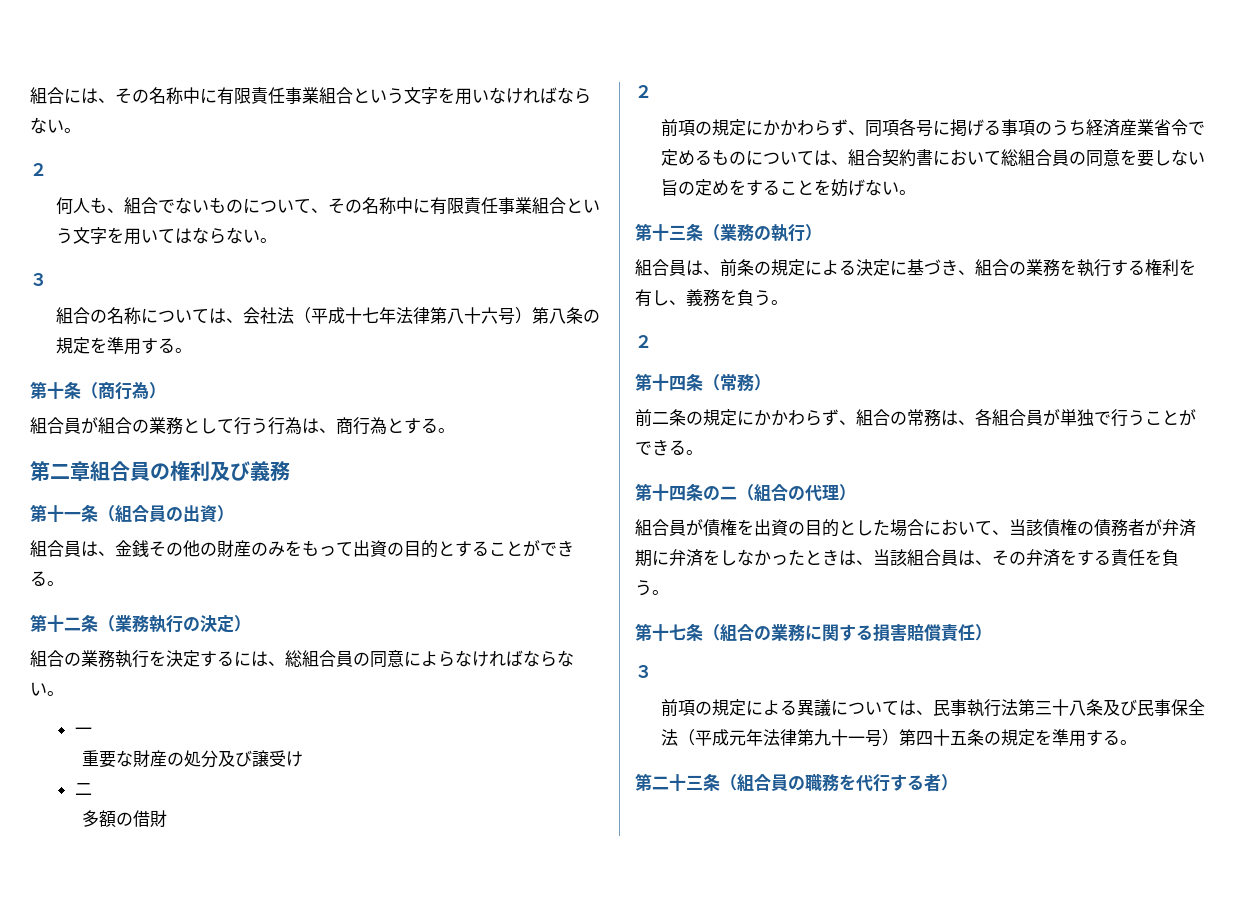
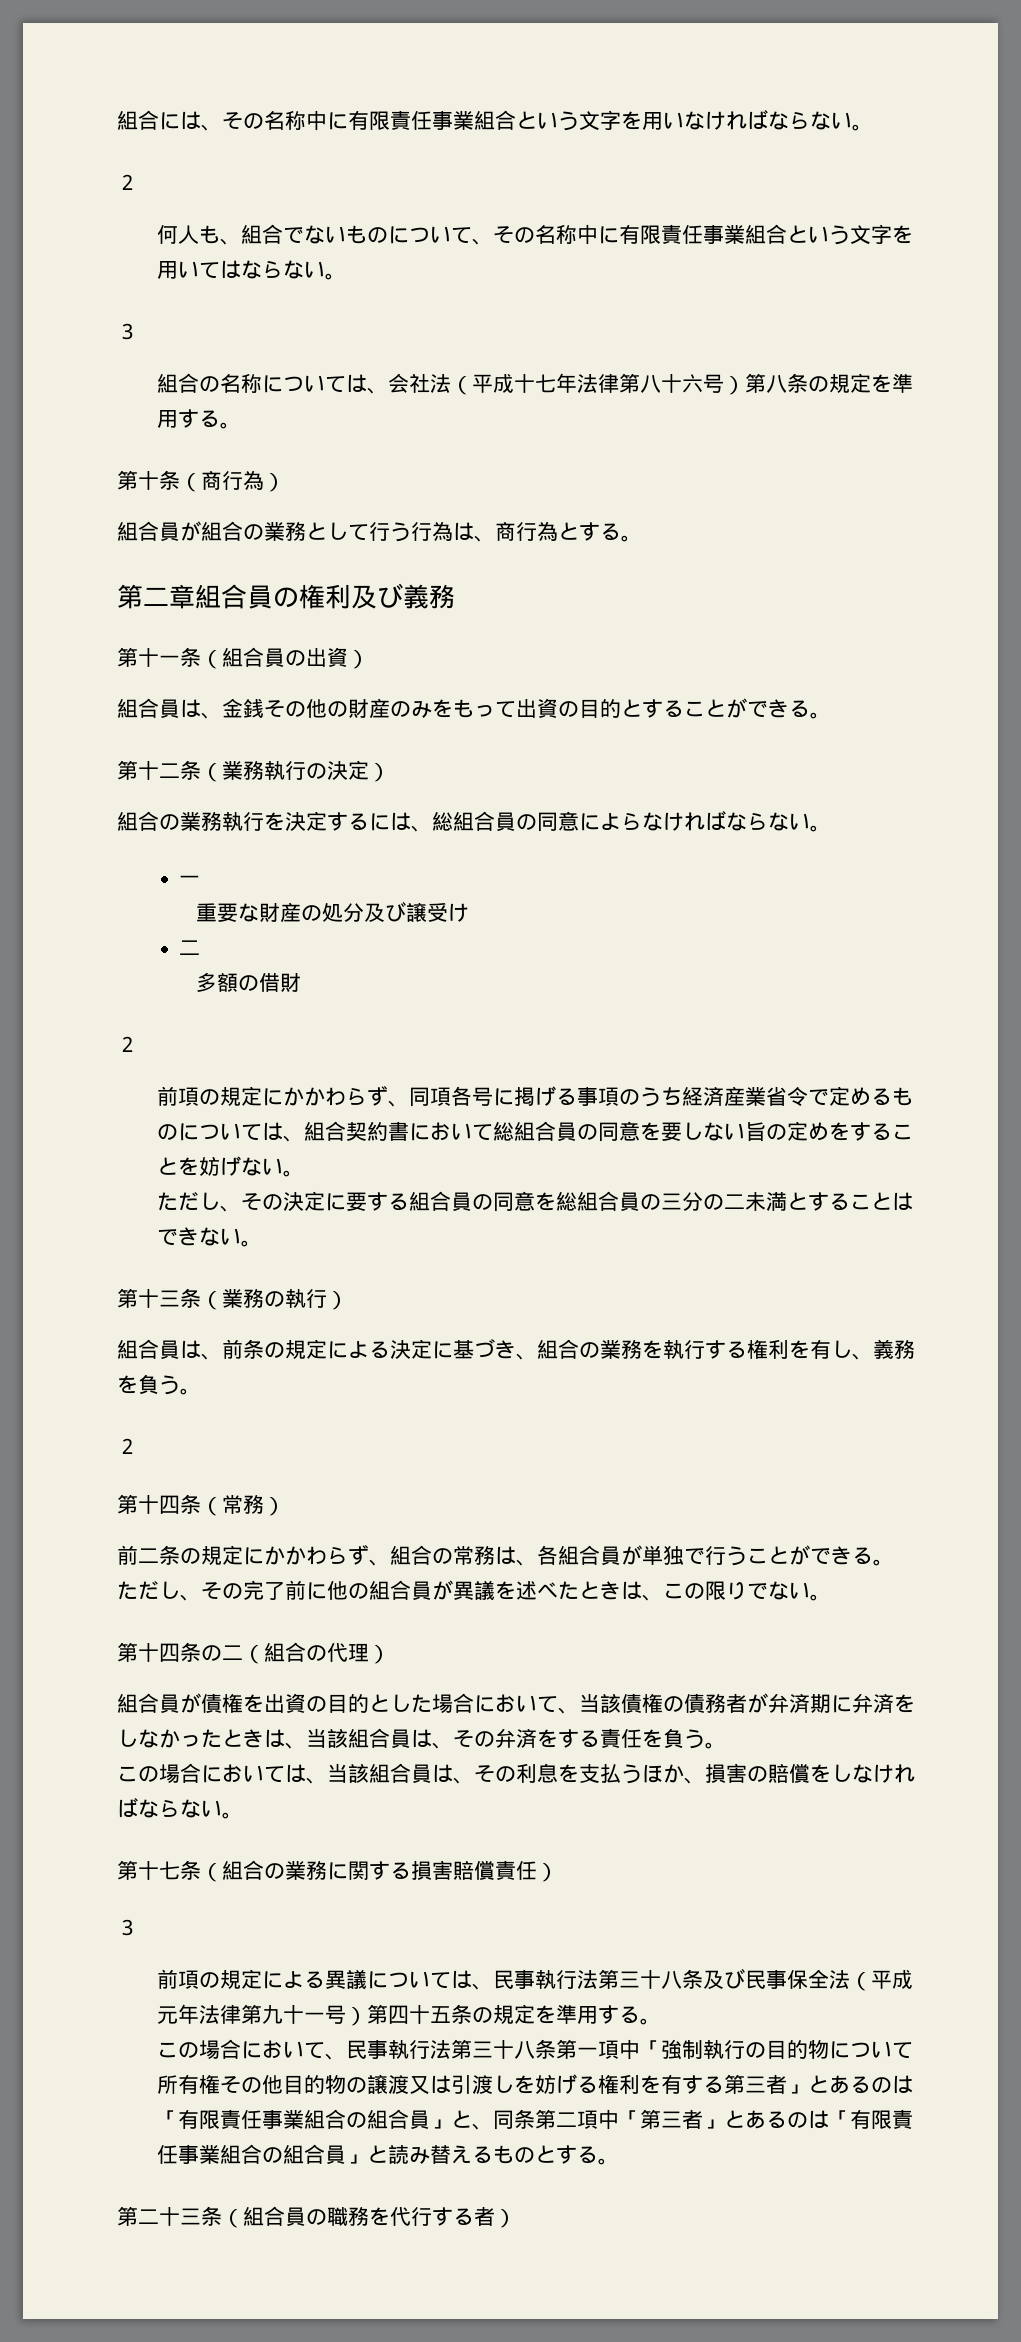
(917, 192) none -> [156,1191,913,1212] [156,1227,262,1247] // ただし、その決定に要する組合員の同意を総組合員の三分の二未満とすることはできない。
(703, 452) none -> [117,1580,831,1601] // ただし、その完了前に他の組合員が異議を述べたときは、この限りでない。
(669, 592) none -> [117,1763,915,1784] [117,1798,243,1819] // この場合においては、当該組合員は、その利息を支払うほか、損害の賠償をしなければならない。
(1138, 742) none -> [156,2039,913,2060] [156,2074,913,2094] [156,2109,913,2130] [156,2144,619,2165] // この場合において、民事執行法第三十八条第一項中「強制執行の目的物について所有権その他目的物の譲渡又は引渡しを妨げる権利を有する第三者」とあるのは「有限責任事業組合の組合員」と、同条第二項中「第三者」とあるのは「有限責任事業組合の組合員」と読み替えるものとする。

